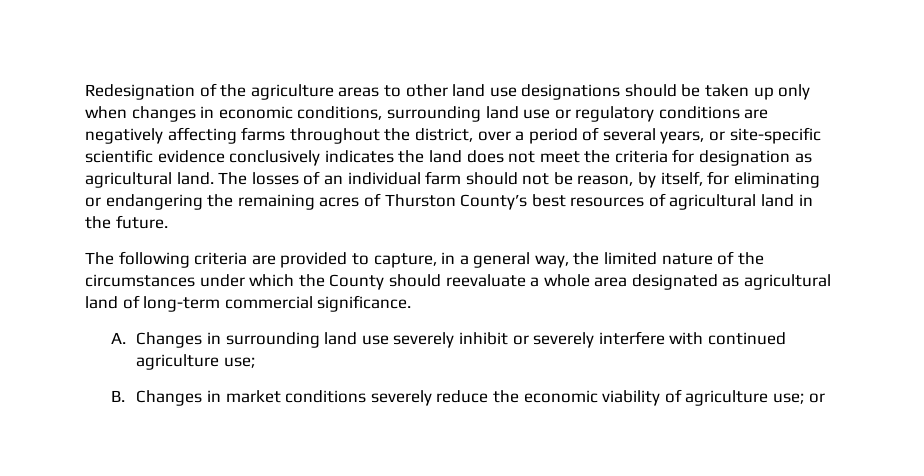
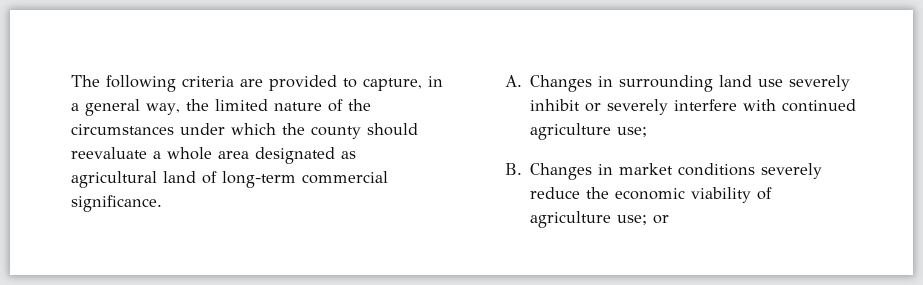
[85,83,811,100] [85,106,769,122] [85,127,821,144] [85,149,812,166] [85,171,820,188] [85,193,813,210] [85,215,168,229] Redesignation of the agriculture areas to other land use designations should be taken up only when changes in economic conditions, surrounding land use or regulatory conditions are negatively affecting farms throughout the district, over a period of several years, or site-specific scientific evidence conclusively indicates the land does not meet the criteria for designation as agricultural land. The losses of an individual farm should not be reason, by itself, for eliminating or endangering the remaining acres of Thurston County’s best resources of agricultural land in the future. // -> (71, 81) none
[329,274,385,290] County -> [311,126,361,139] county

